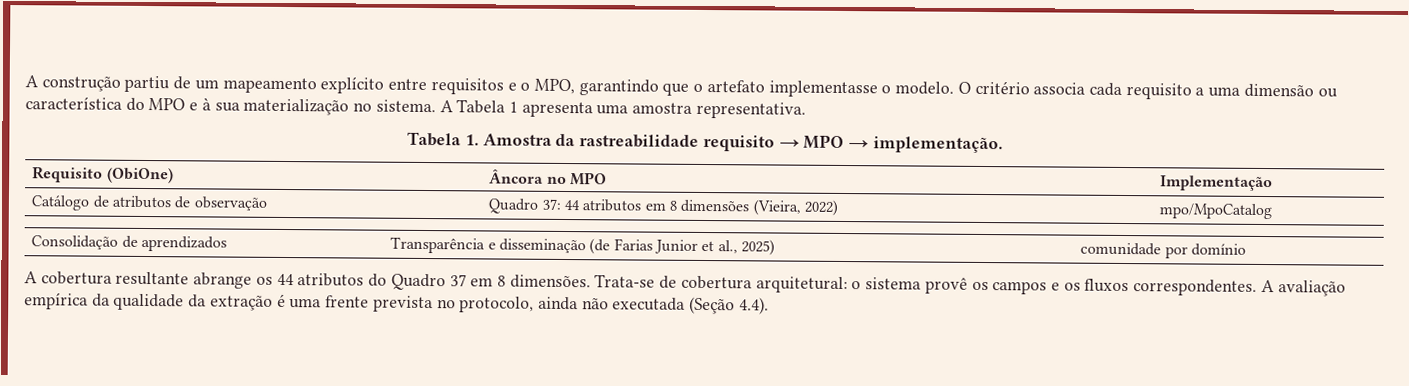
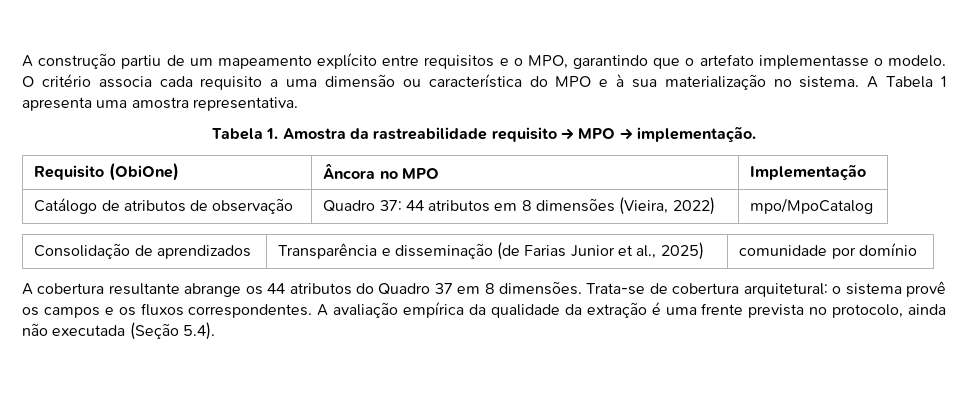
[738,297,769,315] 4.4). -> [182,322,215,340] 5.4).

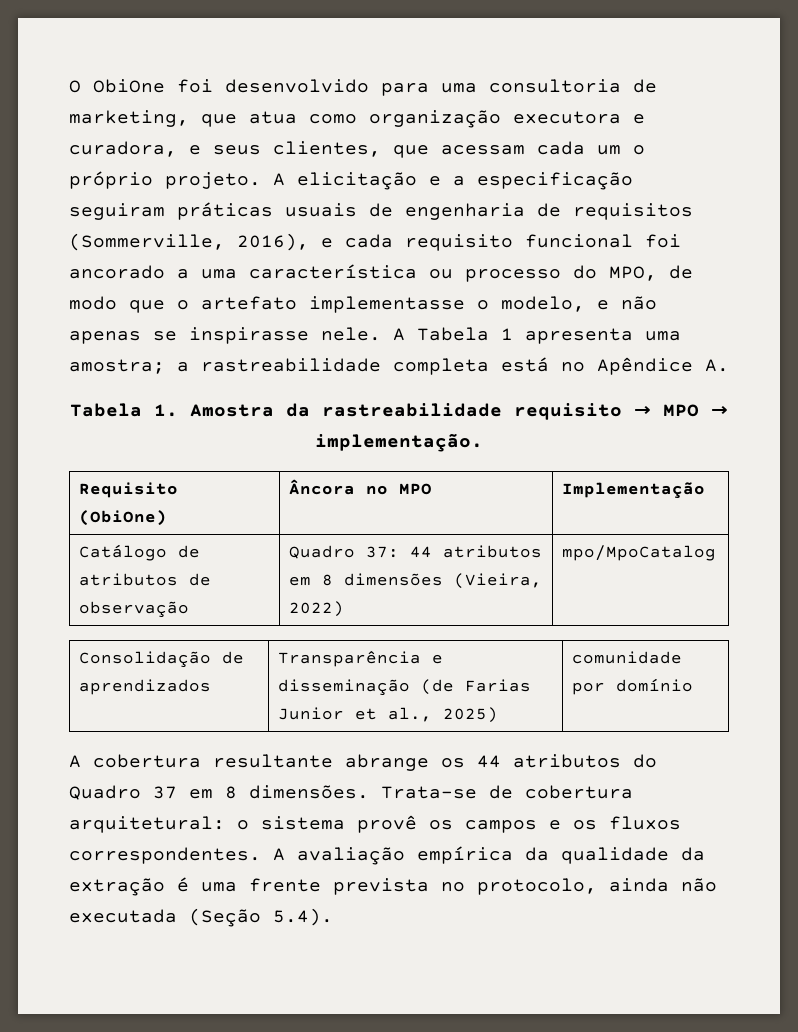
[22,53,649,69] A construção partiu de um mapeamento explícito entre requisitos e o MPO, garantindo -> [69,79,657,96] [69,110,645,128] [69,141,645,158] [69,171,633,190] [69,202,693,220] [69,233,681,251] [69,264,693,282] [69,296,117,310] O ObiOne foi desenvolvido para uma consultoria de marketing, que atua como organização executora e curadora, e seus clientes, que acessam cada um o próprio projeto. A elicitação e a especificação seguiram práticas usuais de engenharia de requisitos (Sommerville, 2016), e cada requisito funcional foi ancorado a uma característica ou processo do MPO, de modo
[887,55,946,67] [22,74,860,90] modelo. O critério associa cada requisito a uma dimensão ou característica do MPO e à sua materialização no sistema. -> [501,296,657,312] [69,327,381,344] modelo, e não apenas se inspirasse nele.
[131,97,298,111] amostra representativa. -> [69,357,729,375] amostra; a rastreabilidade completa está no Apêndice A.

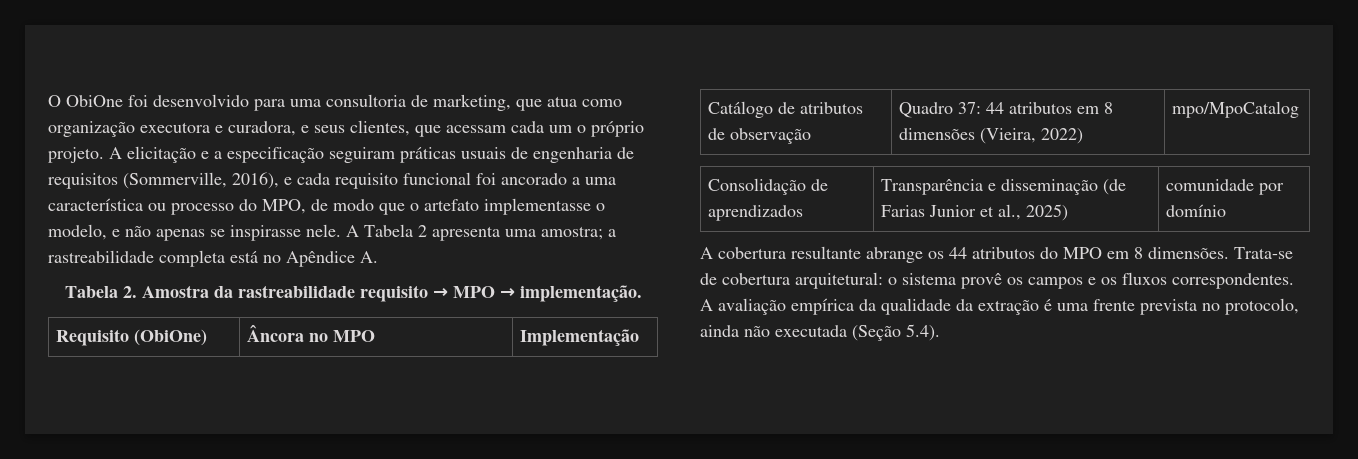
[501,328,513,340] 1 -> [418,225,427,237] 2
[154,404,178,417] 1. -> [122,286,137,298] 2.
[69,785,177,800] Quadro 37 -> [1063,247,1102,259] MPO

